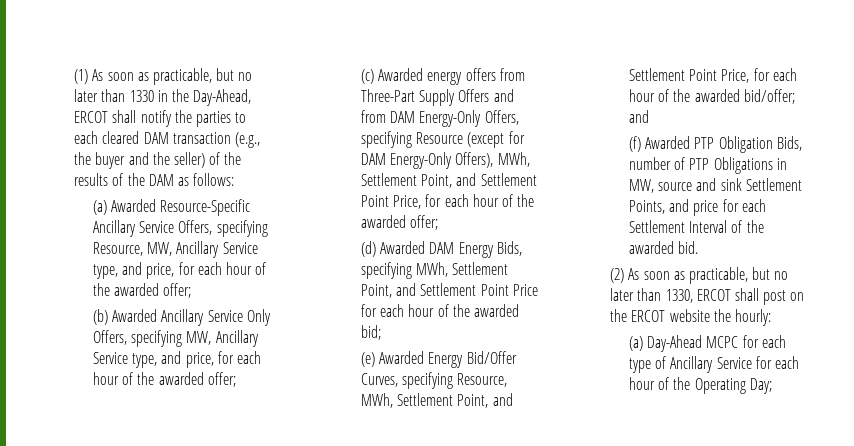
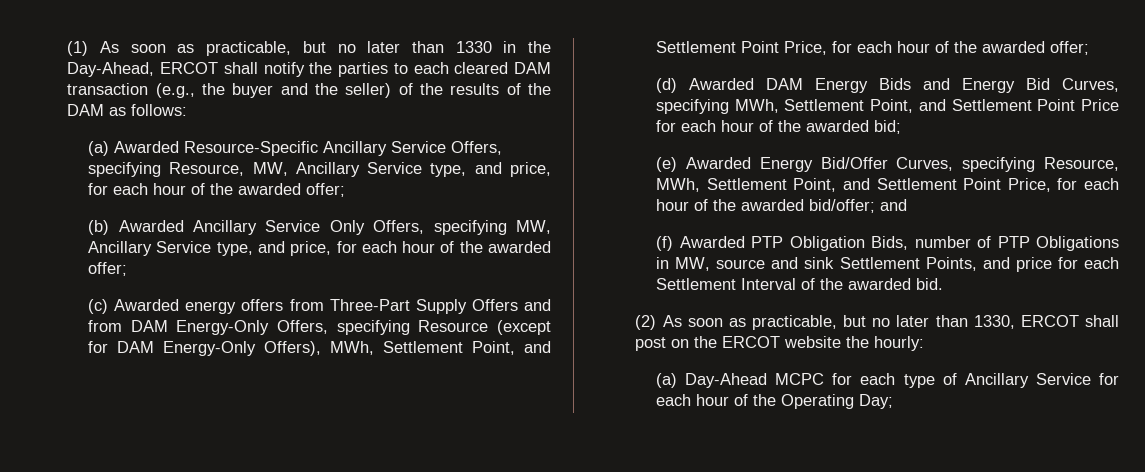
[496,241,522,256] Bids, -> [879,78,1119,93] Bids and Energy Bid Curves,

